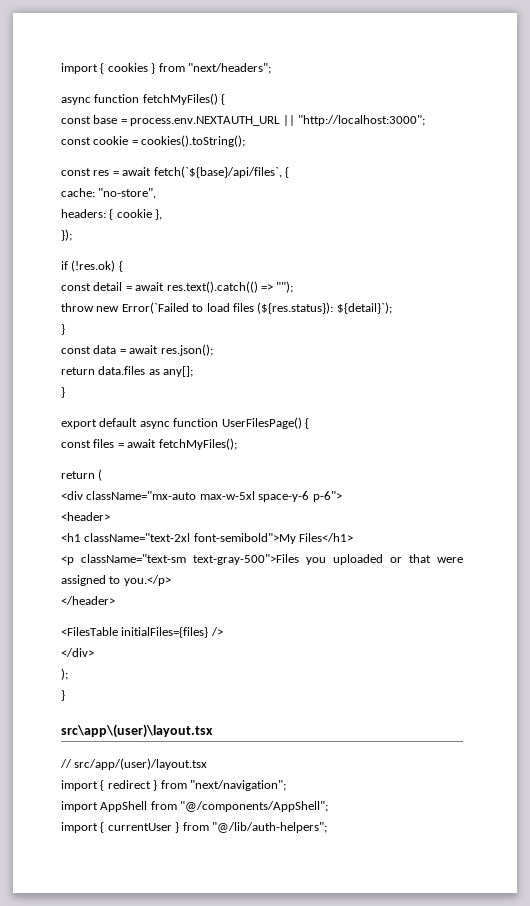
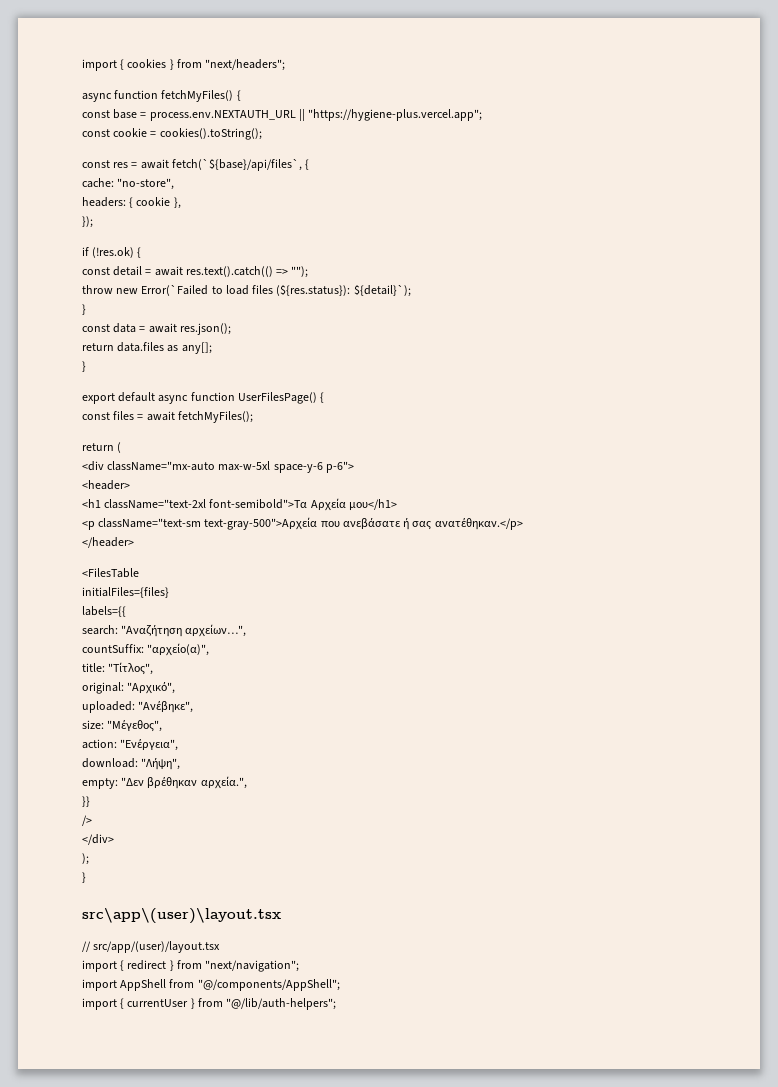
[297,115,425,126] "http://localhost:3000"; -> [308,109,483,121] "https://hygiene-plus.vercel.app";
[193,533,354,544] font-semibold">My Files</h1> -> [209,498,397,511] font-semibold">Τα Αρχεία μου</h1>
[193,554,463,565] [61,575,171,586] text-gray-500">Files you uploaded or that were assigned to you.</p> -> [204,517,523,530] text-gray-500">Αρχεία που ανεβάσατε ή σας ανατέθηκαν.</p>
(118, 631) none -> (139, 573) //
(209, 632) none -> [82,606,126,617] [82,624,247,637] [82,643,210,656] [82,662,154,675] [82,682,176,694] [82,701,194,713] [82,720,163,732] [82,739,179,751] [82,758,181,770] [82,776,247,789] [82,796,90,807] // labels={{ // search: "Αναζήτηση αρχείων…", // countSuffix: "αρχείο(α)", // title: "Τίτλος", // original: "Αρχικό", // uploaded: "Ανέβηκε", // size: "Μέγεθος", // action: "Ενέργεια", // download: "Λήψη", // empty: "Δεν βρέθηκαν αρχεία.", // }} //

